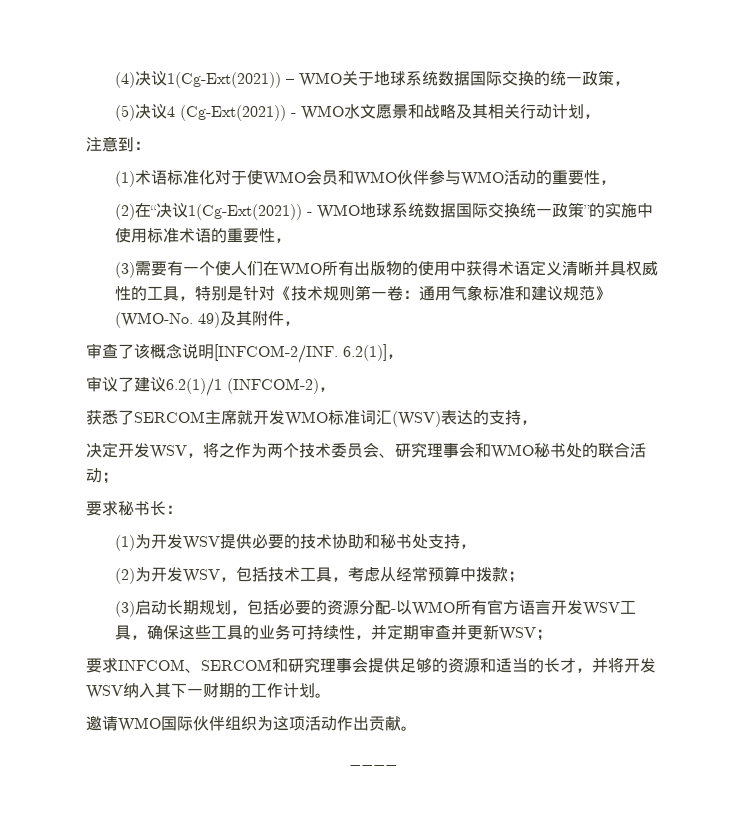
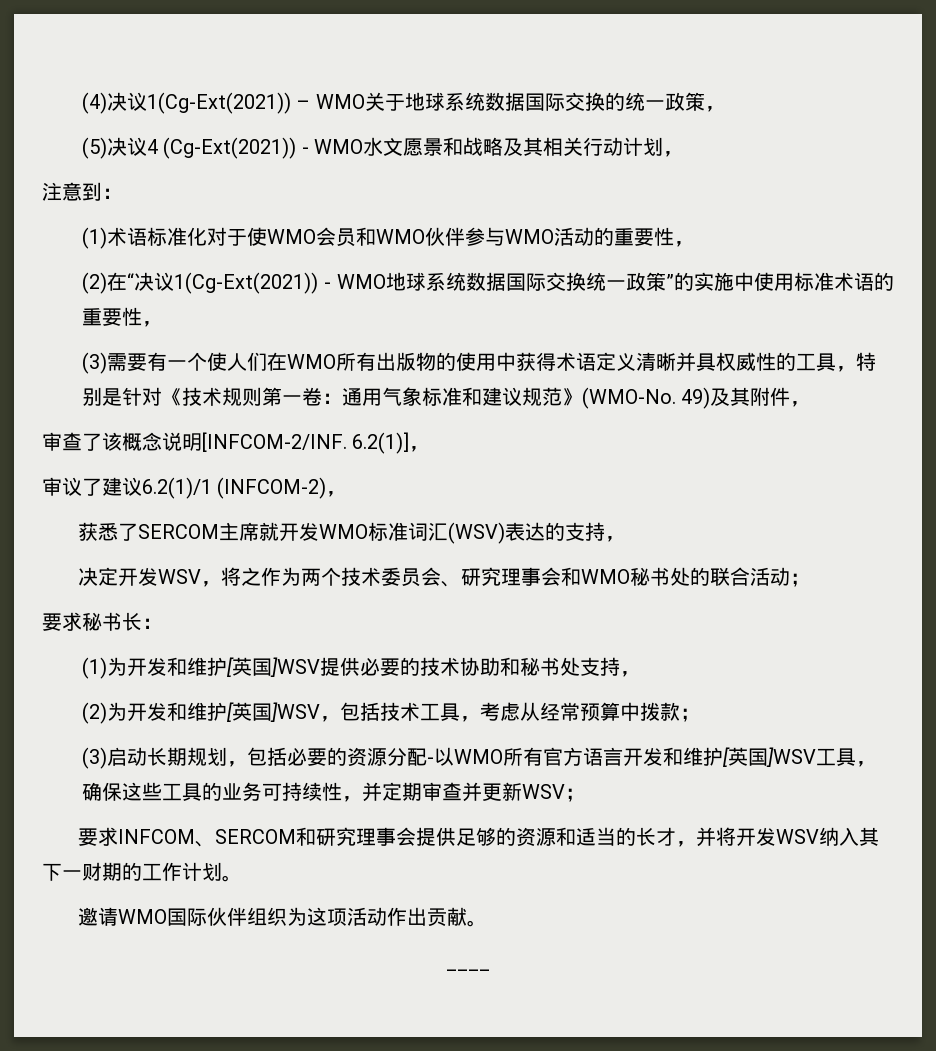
[182,536,220,550] WSV -> [166,657,320,677] 和维护[英国]WSV
[182,569,220,583] WSV -> [166,702,320,722] 和维护[英国]WSV
[582,602,620,616] WSV -> [662,747,816,767] 和维护[英国]WSV

